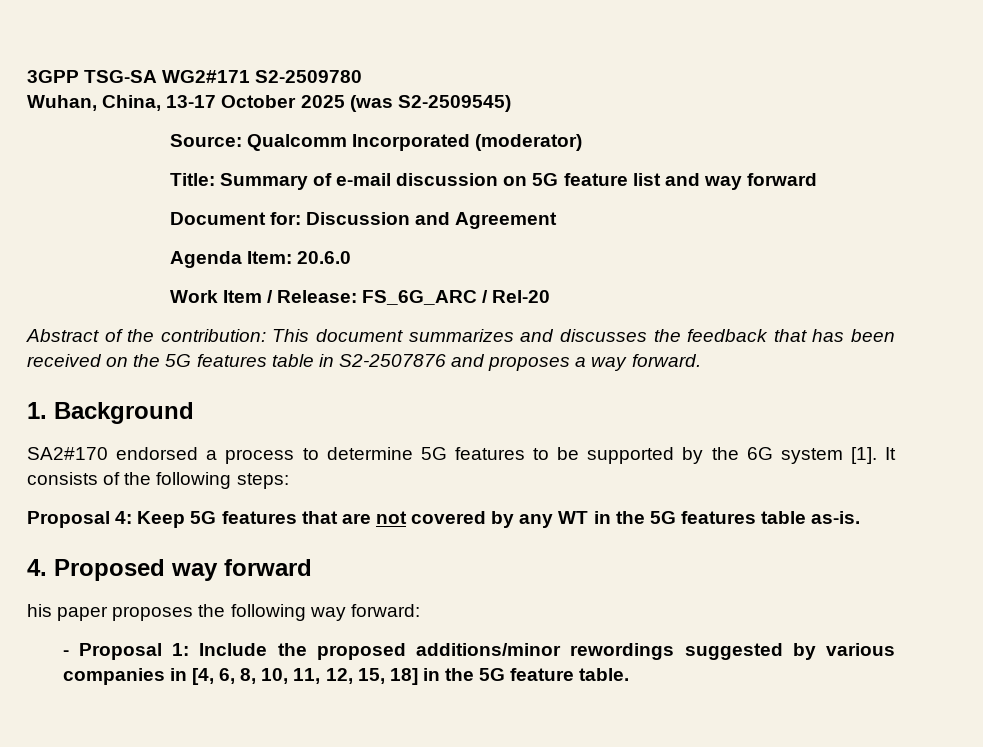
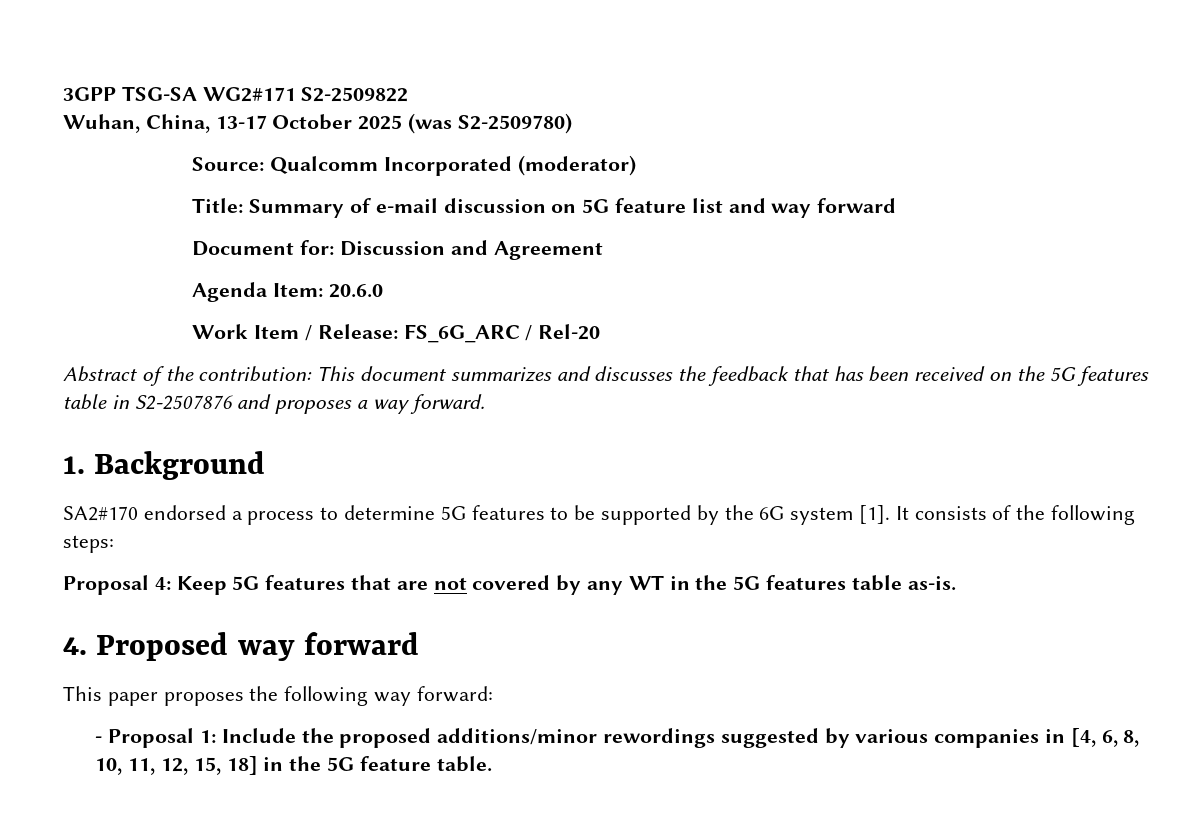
[255,70,363,83] S2-2509780 -> [301,87,409,102] S2-2509822
[397,95,511,112] S2-2509545) -> [457,113,572,134] S2-2509780)
[27,604,52,617] his -> [63,686,102,701] This

